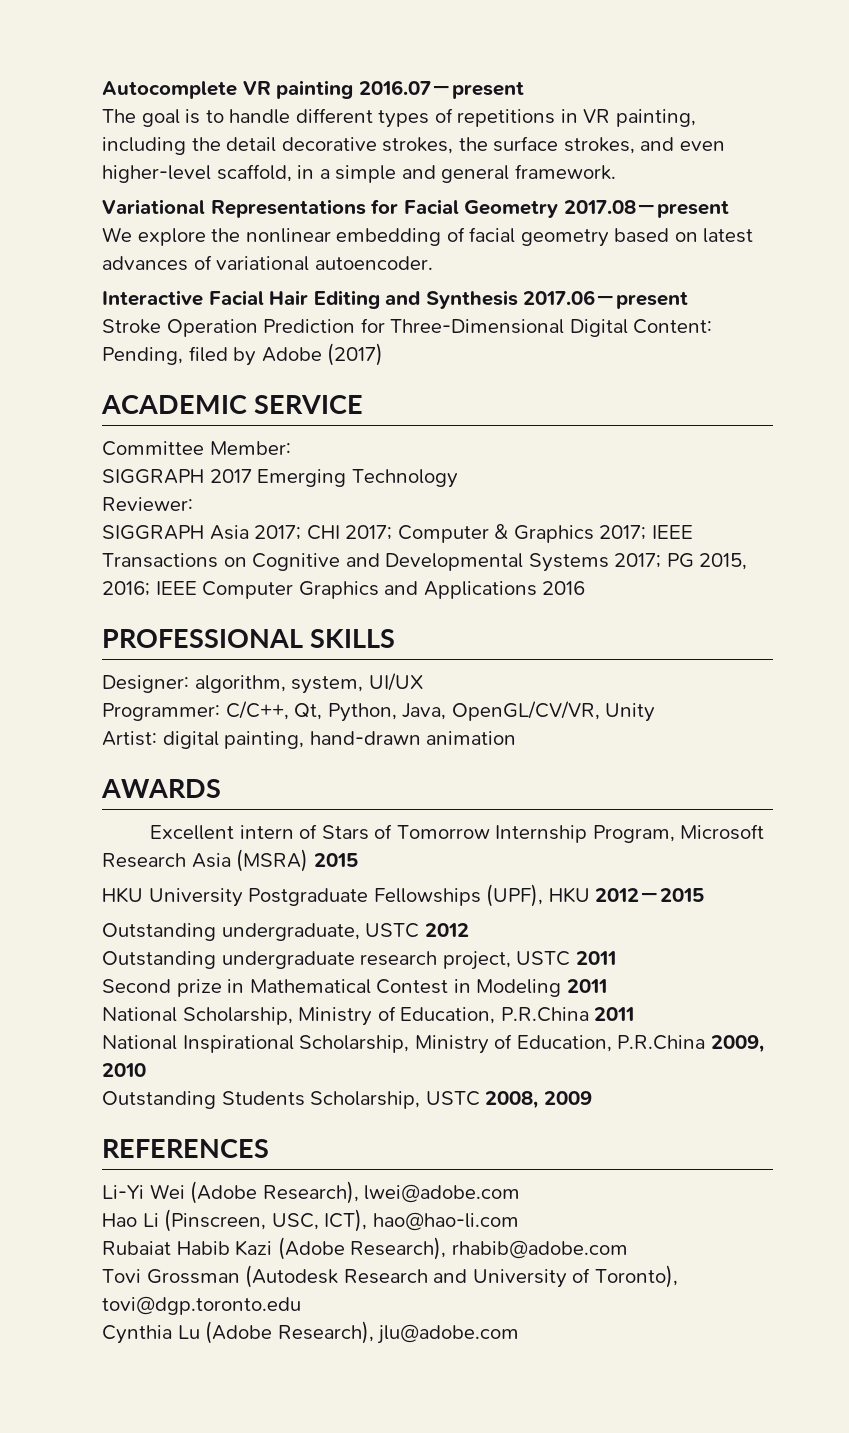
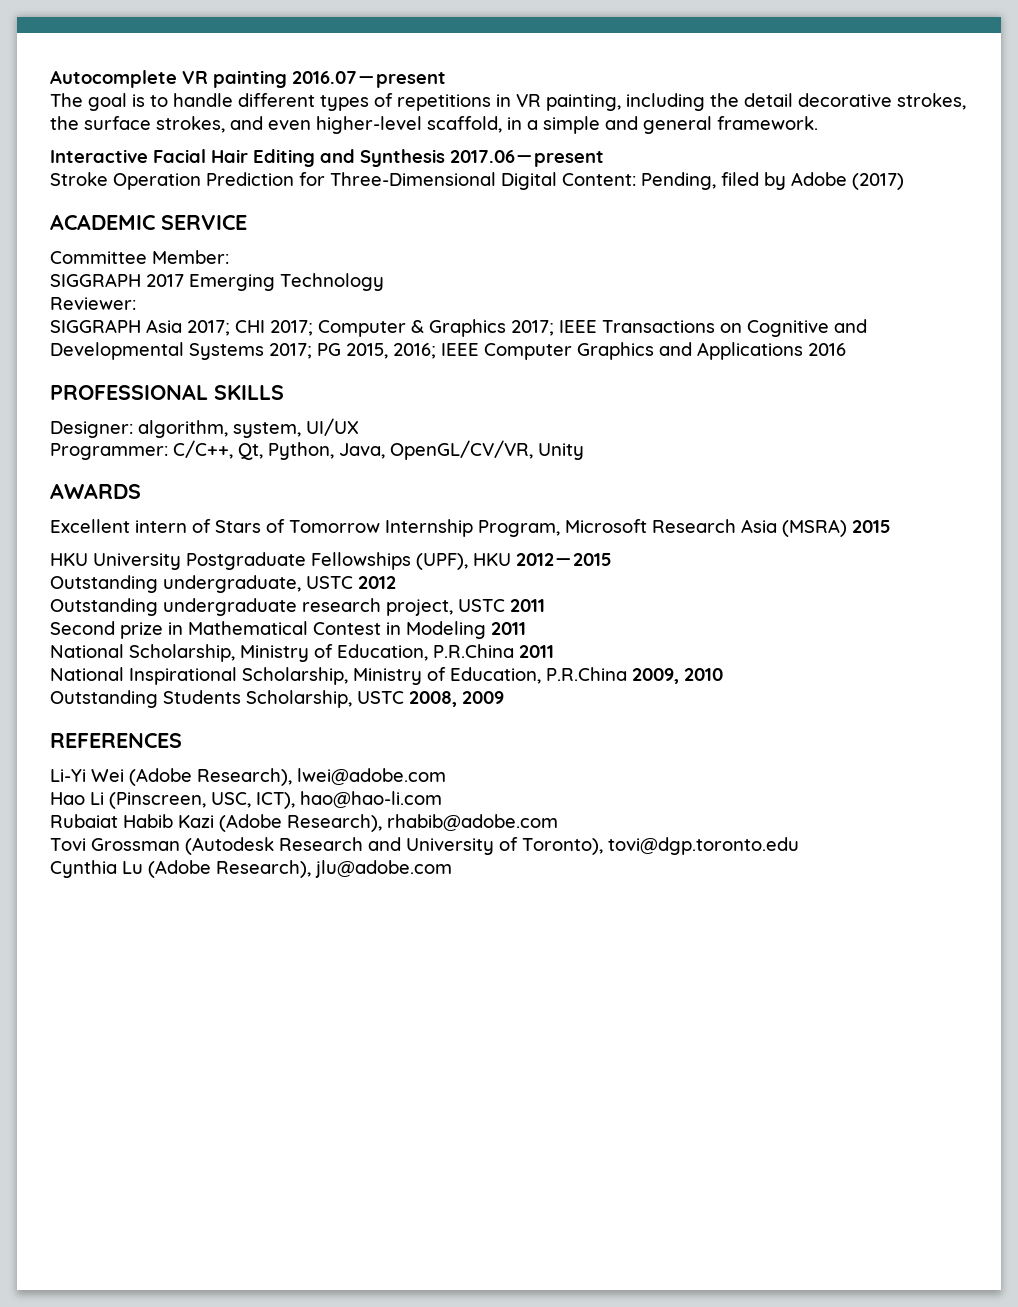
[102,199,729,218] [102,227,754,247] [102,255,433,271] // Variational Representations for Facial Geometry 2017.08－present // We explore the nonlinear embedding of facial geometry based on latest advances of variational autoencoder. -> (818, 123) none
[102,731,517,749] // Artist: digital painting, hand-drawn animation -> (584, 451) none

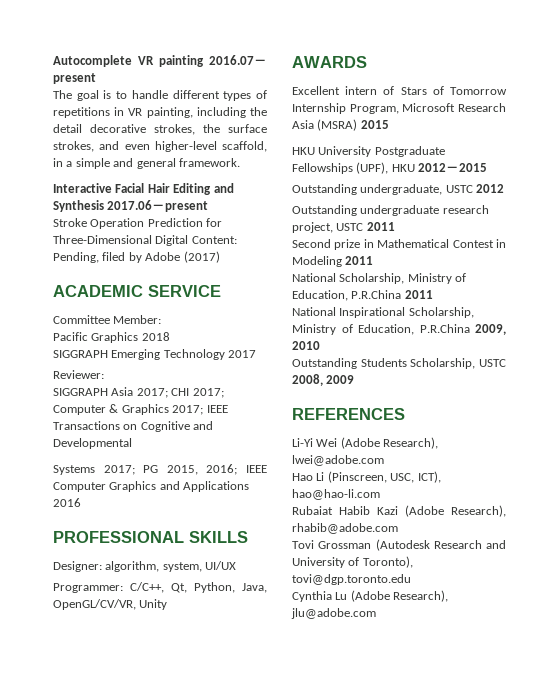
[50,273,184,287] // SIGGRAPH 2017 -> [53,332,170,343] [53,350,108,358] // Pacific Graphics 2018 // SIGGRAPH
(384, 282) none -> [228,350,257,358] 2017
(184, 351) none -> (132, 443) //

